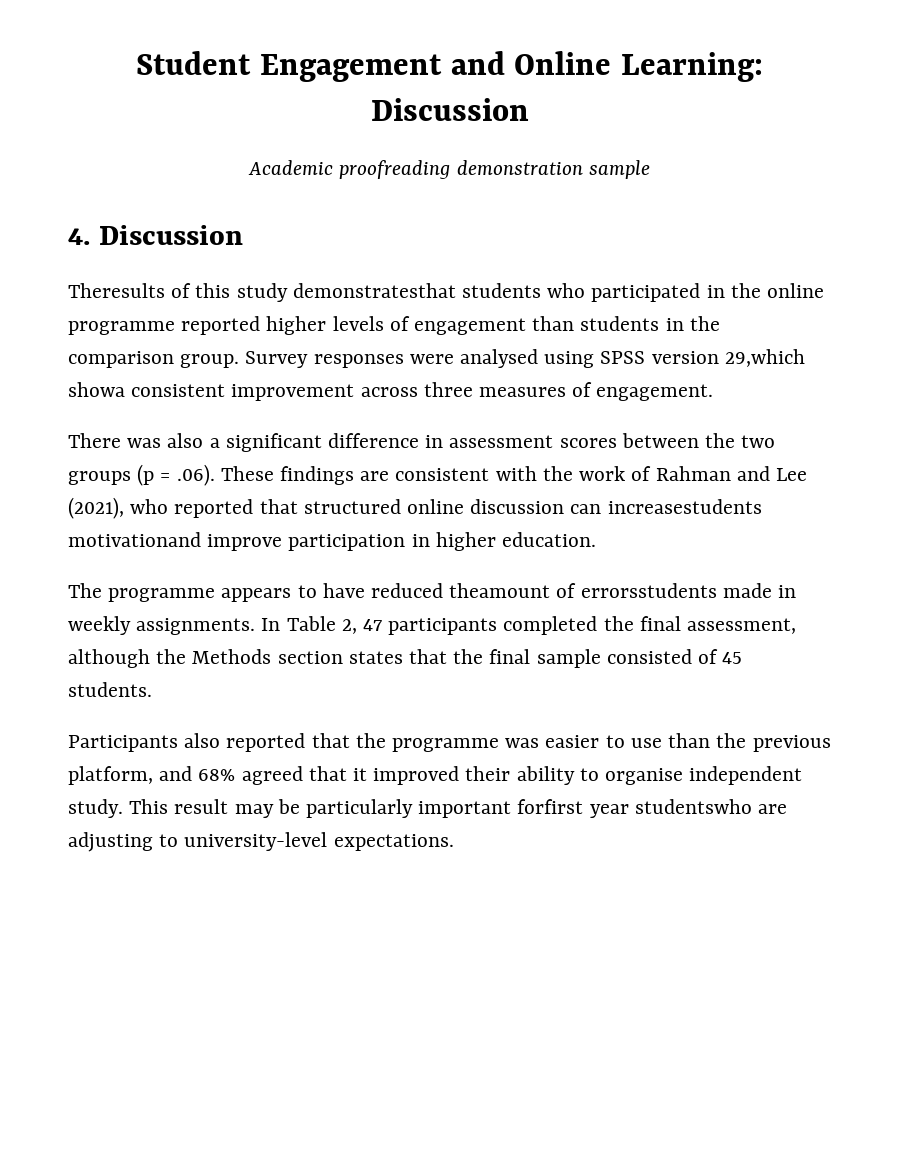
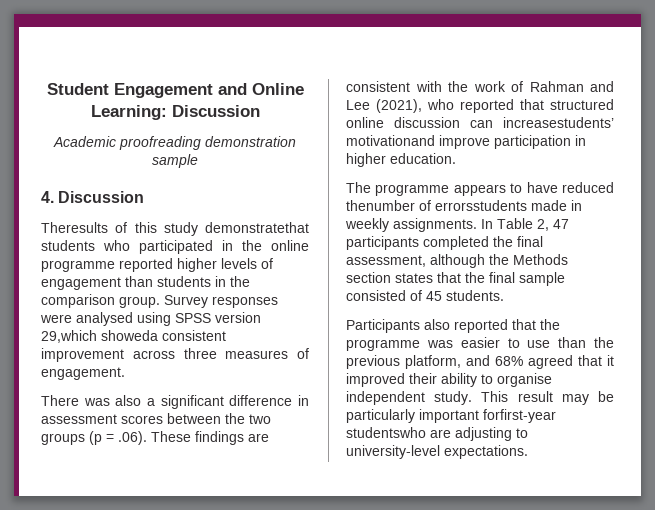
[292,283,456,298] demonstratesthat -> [205,222,309,233] demonstratethat
[68,382,125,397] showa -> [101,330,158,341] showeda
[607,499,762,514] increasestudents -> [503,117,614,128] increasestudents’
[449,583,551,598] theamount -> [346,200,415,211] thenumber
[517,799,629,818] forfirst year -> [483,409,556,423] forfirst-year

